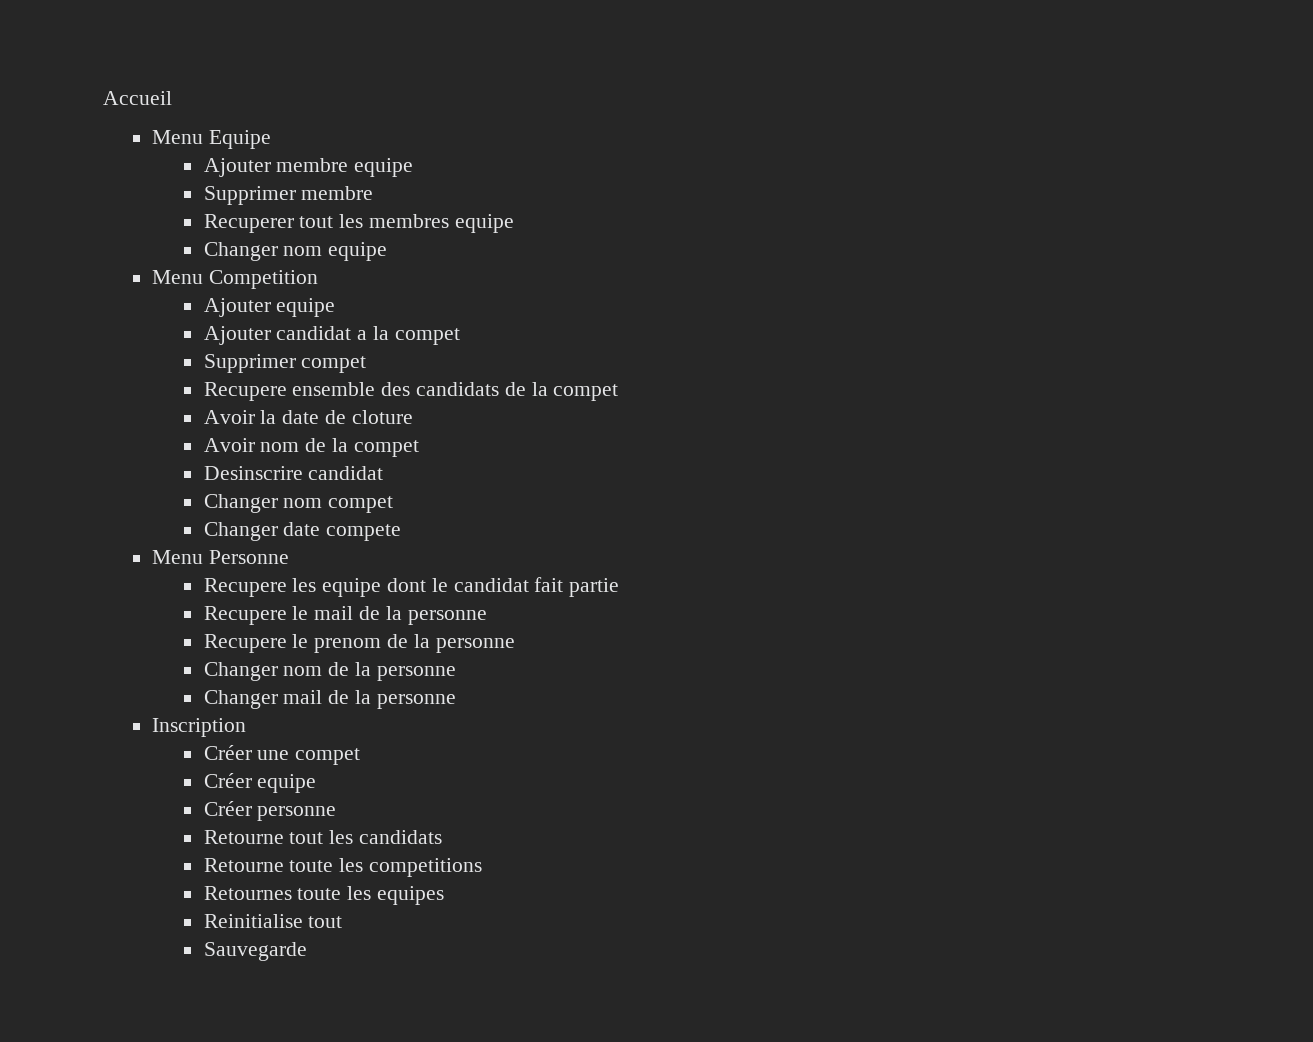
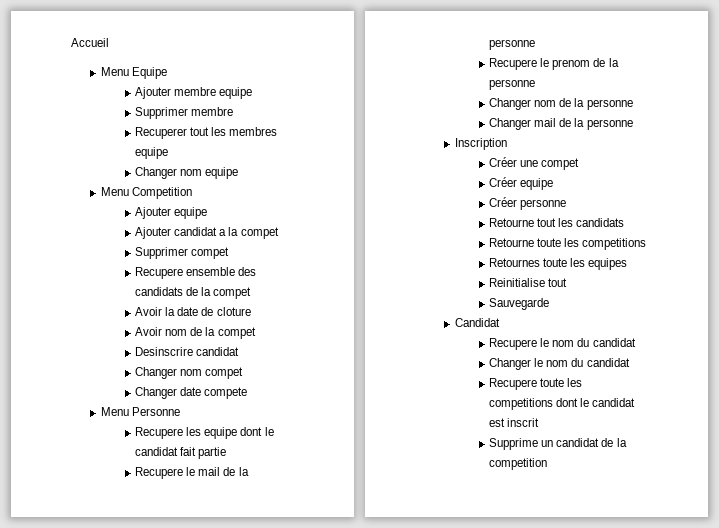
(307, 951) none -> [454,318,500,327] [489,338,636,350] [489,358,630,370] [489,378,583,390] [489,398,636,410] [489,418,540,427] [489,438,627,450] [489,458,548,470] // Candidat // Recupere le nom du candidat // Changer le nom du candidat // Recupere toute les competitions dont le candidat est inscrit // Supprime un candidat de la competition

